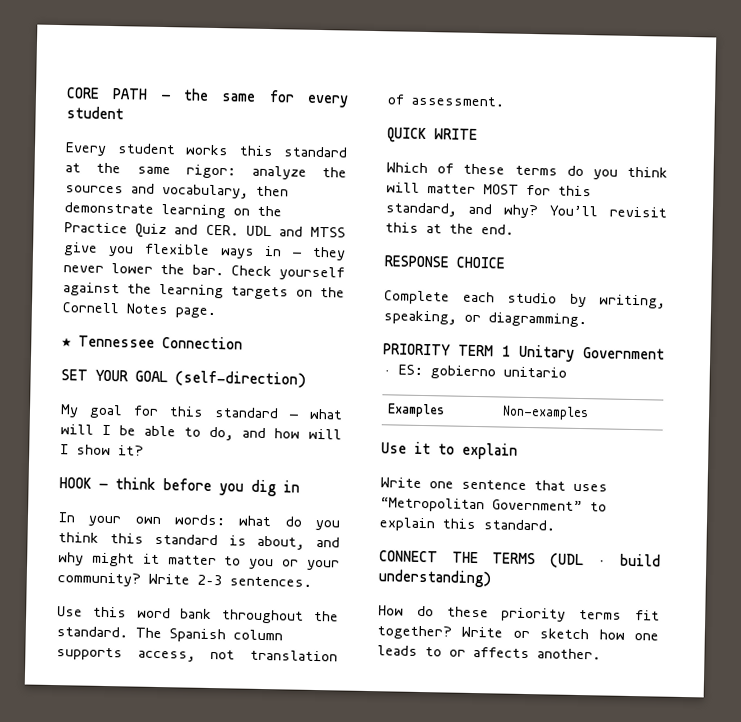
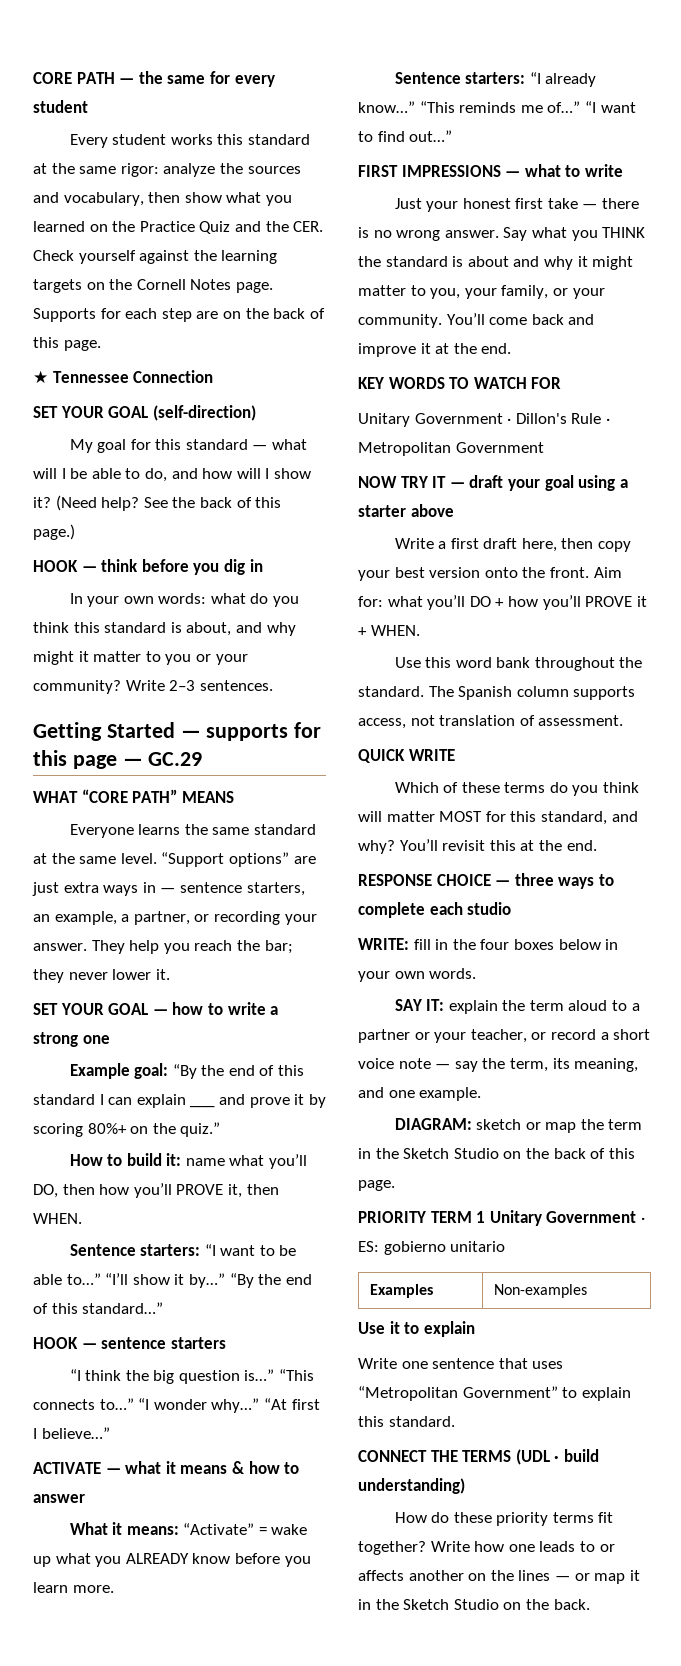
[64,202,226,219] demonstrate learning -> [184,192,292,206] [33,221,85,232] show what you learned
[205,224,346,238] [63,242,347,261] [63,263,224,276] CER. UDL and MTSS give you flexible ways in — they never lower the bar. -> [265,221,324,232] the CER.
(216, 313) none -> [33,308,325,322] [33,337,101,351] Supports for each step are on the back of this page.
(144, 450) none -> [55,495,282,511] [33,524,75,540] (Need help? See the back of this page.)
(312, 581) none -> [33,722,322,741] [33,750,203,769] [33,789,234,803] [69,824,316,838] [33,852,316,867] [32,882,305,896] [33,911,317,925] [33,940,293,954] [33,969,170,983] [33,1002,279,1015] [33,1032,110,1047] [69,1063,305,1079] [33,1094,216,1108] [218,1094,326,1108] [33,1122,221,1137] [69,1153,308,1169] [33,1183,279,1198] [33,1213,82,1224] [69,1244,297,1256] [33,1273,312,1288] [33,1302,164,1314] [33,1337,226,1349] [69,1369,315,1384] [33,1398,320,1413] [33,1427,110,1439] [33,1461,300,1474] [33,1494,85,1503] [69,1522,308,1535] [33,1553,311,1567] [33,1582,114,1593] [394,72,597,87] [358,101,636,113] [358,130,453,142] [358,164,623,177] [394,198,640,212] [358,227,646,241] [358,256,634,270] [358,285,605,299] [358,313,595,328] [358,343,512,357] [358,377,562,389] [358,413,610,427] [358,442,544,456] [358,475,628,491] [358,504,454,517] [394,538,632,552] [358,567,622,581] [358,595,647,610] [358,625,420,636] // Getting Started — supports for this page — GC.29 // WHAT “CORE PATH” MEANS // Everyone learns the same standard at the same level. “Support options” are just extra ways in — sentence starters, an example, a partner, or recording your answer. They help you reach the bar; they never lower it. // SET YOUR GOAL — how to write a strong one // Example goal: “By the end of this standard I can explain ___ and prove it by scoring 80%+ on the quiz.” // How to build it: name what you’ll DO, then how you’ll PROVE it, then WHEN. // Sentence starters: “I want to be able to…” “I’ll show it by…” “By the end of this standard…” // HOOK — sentence starters // “I think the big question is…” “This connects to…” “I wonder why…” “At first I believe…” // ACTIVATE — what it means & how to answer // What it means: “Activate” = wake up what you ALREADY know before you learn more. // Sentence starters: “I already know…” “This reminds me of…” “I want to find out…” // FIRST IMPRESSIONS — what to write // Just your honest first take — there is no wrong answer. Say what you THINK the standard is about and why it might matter to you, your family, or your community. You’ll come back and improve it at the end. // KEY WORDS TO WATCH FOR // Unitary Government · Dillon's Rule · Metropolitan Government // NOW TRY IT — draft your goal using a starter above // Write a first draft here, then copy your best version onto the front. Aim for: what you’ll DO + how you’ll PROVE it + WHEN.
[384,290,666,309] [383,310,587,328] // Complete each studio by writing, speaking, or diagramming. -> [495,873,614,889] [358,902,512,918] [358,938,619,950] [358,968,477,982] [394,999,640,1014] [358,1029,651,1043] [358,1058,639,1072] [358,1087,482,1101] [394,1118,643,1133] [358,1148,635,1159] [358,1180,395,1191] — three ways to complete each studio // WRITE: fill in the four boxes below in your own words. // SAY IT: explain the term aloud to a partner or your teacher, or record a short voice note — say the term, its meaning, and one example. // DIAGRAM: sketch or map the term in the Sketch Studio on the back of this page.
[512,628,590,640] or sketch -> (470, 1546) none
[537,648,601,660] another. -> [408,1570,640,1584] [358,1599,590,1610] another on the lines — or map it in the Sketch Studio on the back.

